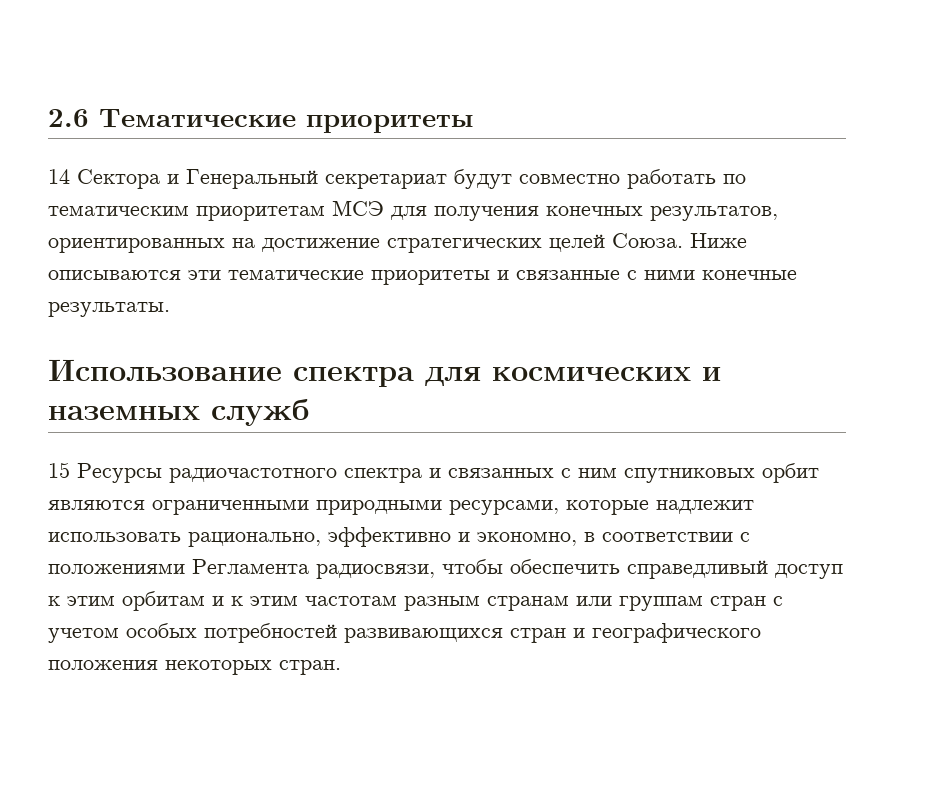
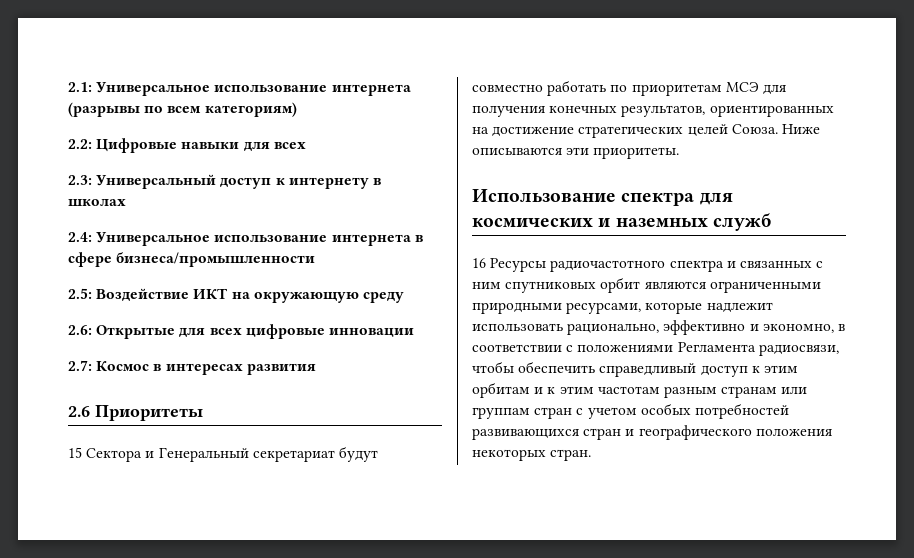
[48,109,473,133] [48,169,70,184] 2.6 Тематические приоритеты // 14 -> [68,82,411,96] [68,102,297,117] [68,138,306,153] [68,174,381,189] [68,199,126,206] [68,232,423,246] [68,252,316,267] [68,288,404,303] [68,324,414,339] [68,360,316,375] [68,405,203,421] [68,447,82,458] 2.1: Универсальное использование интернета (разрывы по всем категориям) // 2.2: Цифровые навыки для всех // 2.3: Универсальный доступ к интернету в школах // 2.4: Универсальное использование интернета в сфере бизнеса/промышленности // 2.5: Воздействие ИКТ на окружающую среду // 2.6: Открытые для всех цифровые инновации // 2.7: Космос в интересах развития // 2.6 Приоритеты // 15
[48,206,189,216] тематическим -> (628, 88) none
[228,270,797,285] [48,302,170,317] тематические приоритеты и связанные с ними конечные результаты. -> [593,147,680,159] приоритеты.
[48,462,70,478] 15 -> [472,258,486,268] 16

